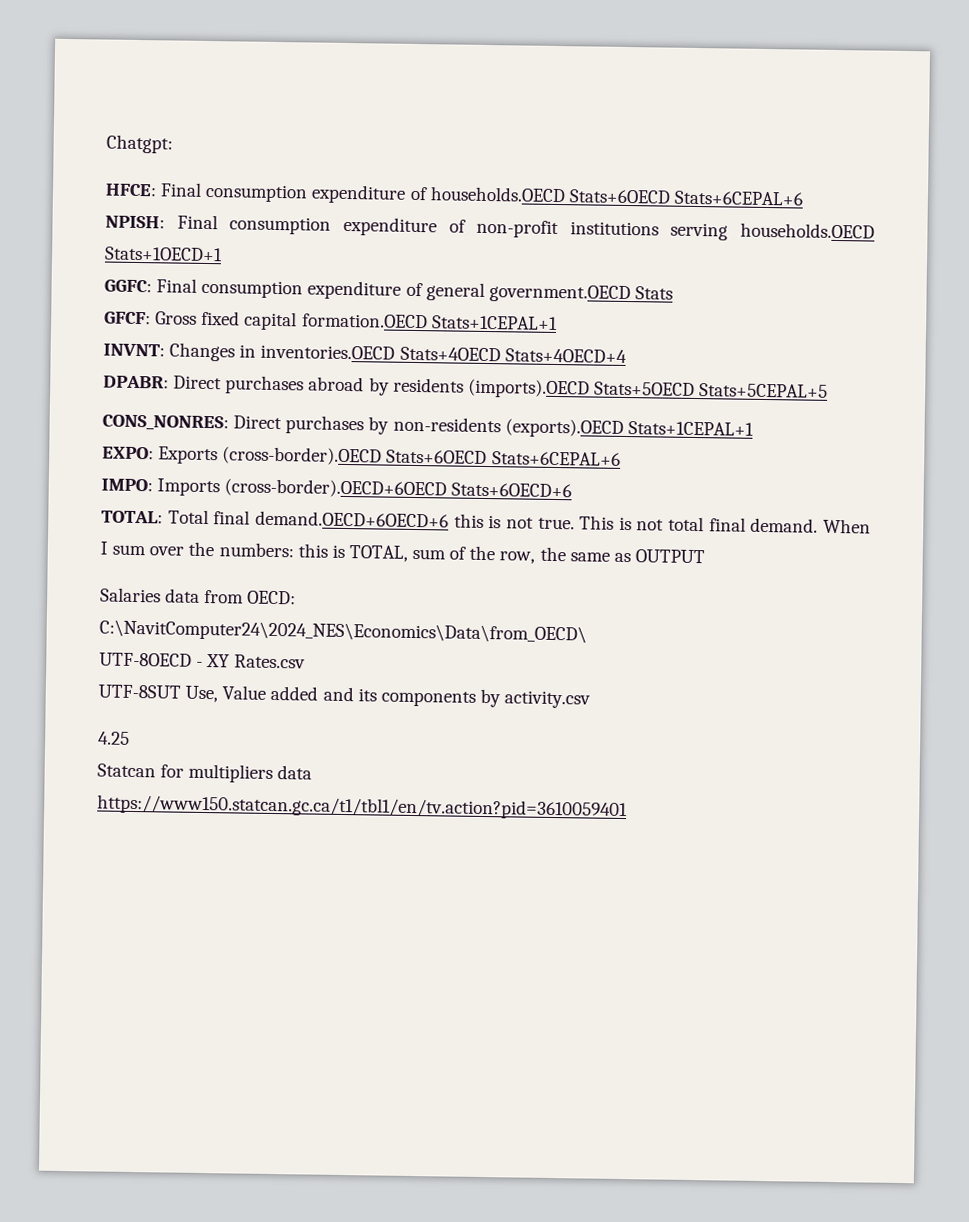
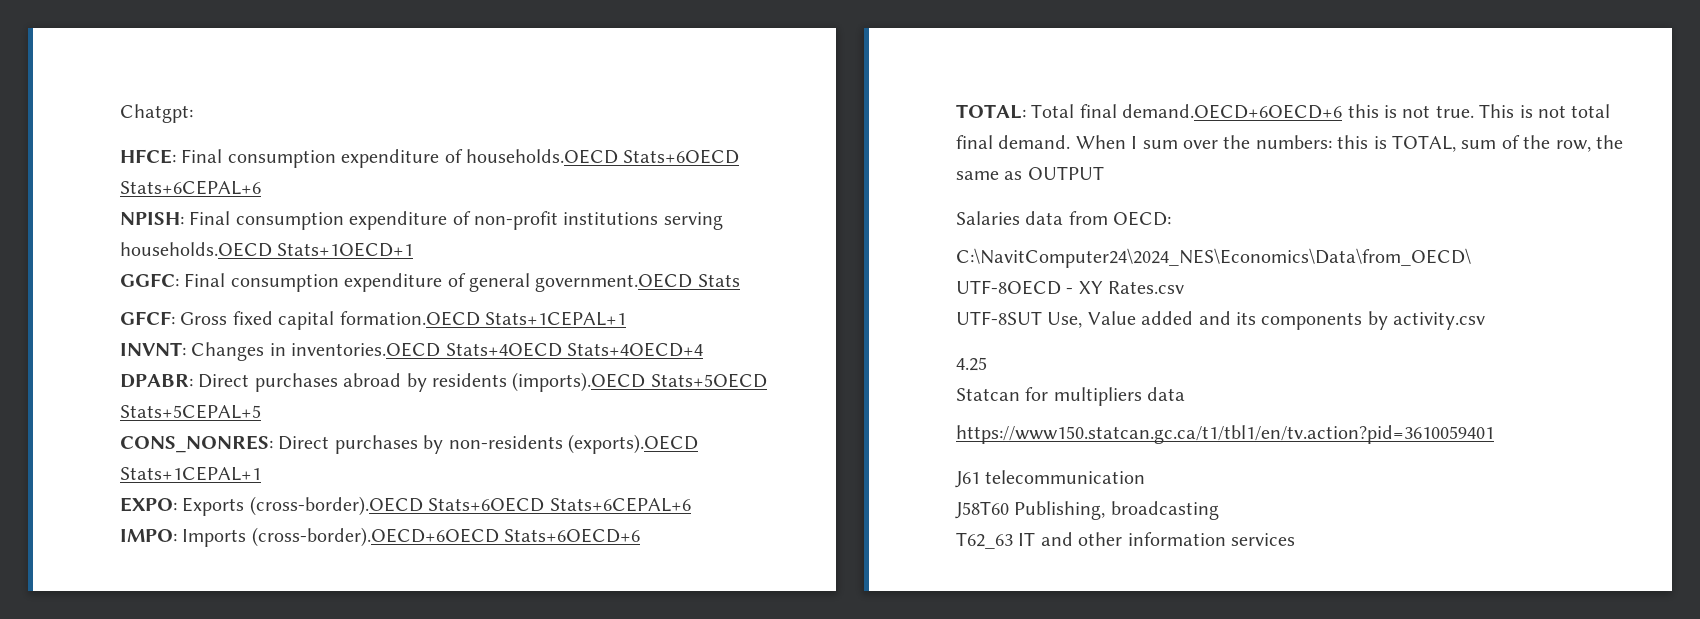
(628, 807) none -> [955,470,1146,488] [955,501,1219,520] [956,532,1295,549] // J61 telecommunication // J58T60 Publishing, broadcasting // T62_63 IT and other information services

